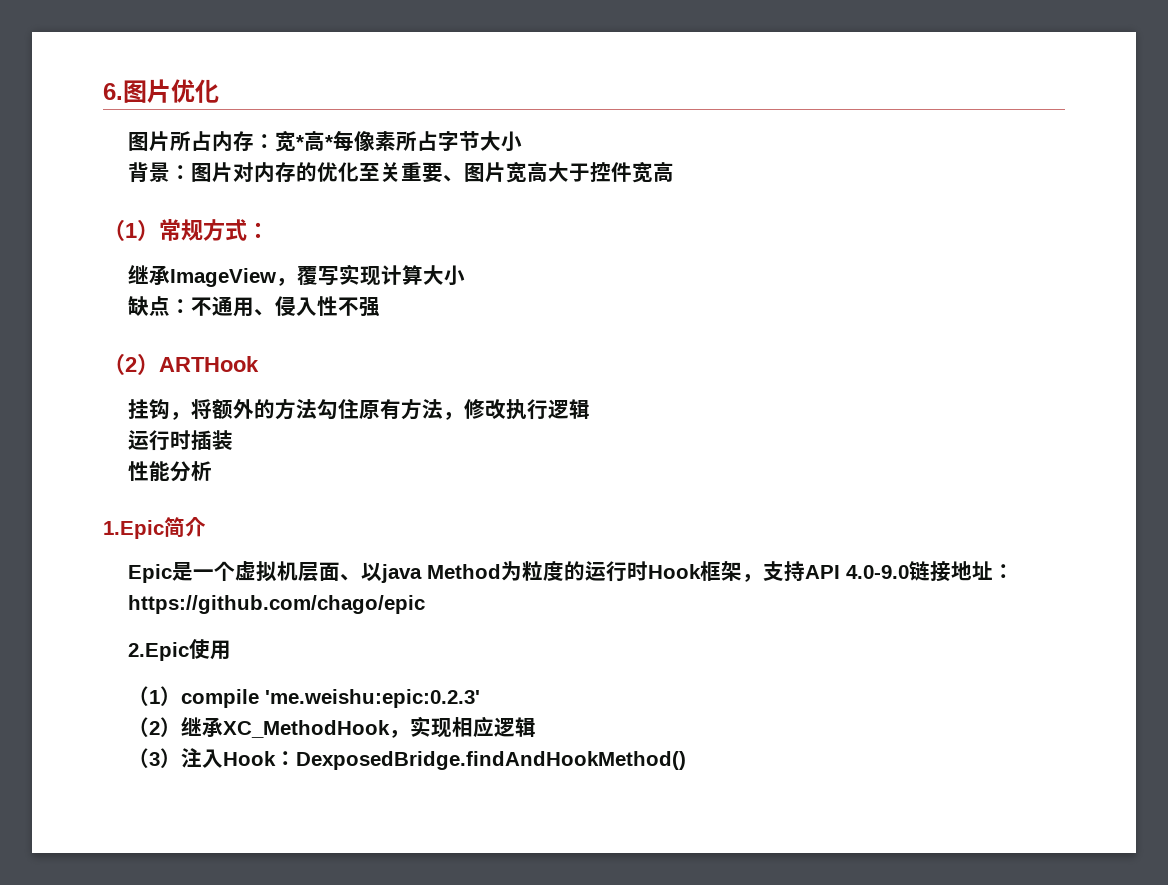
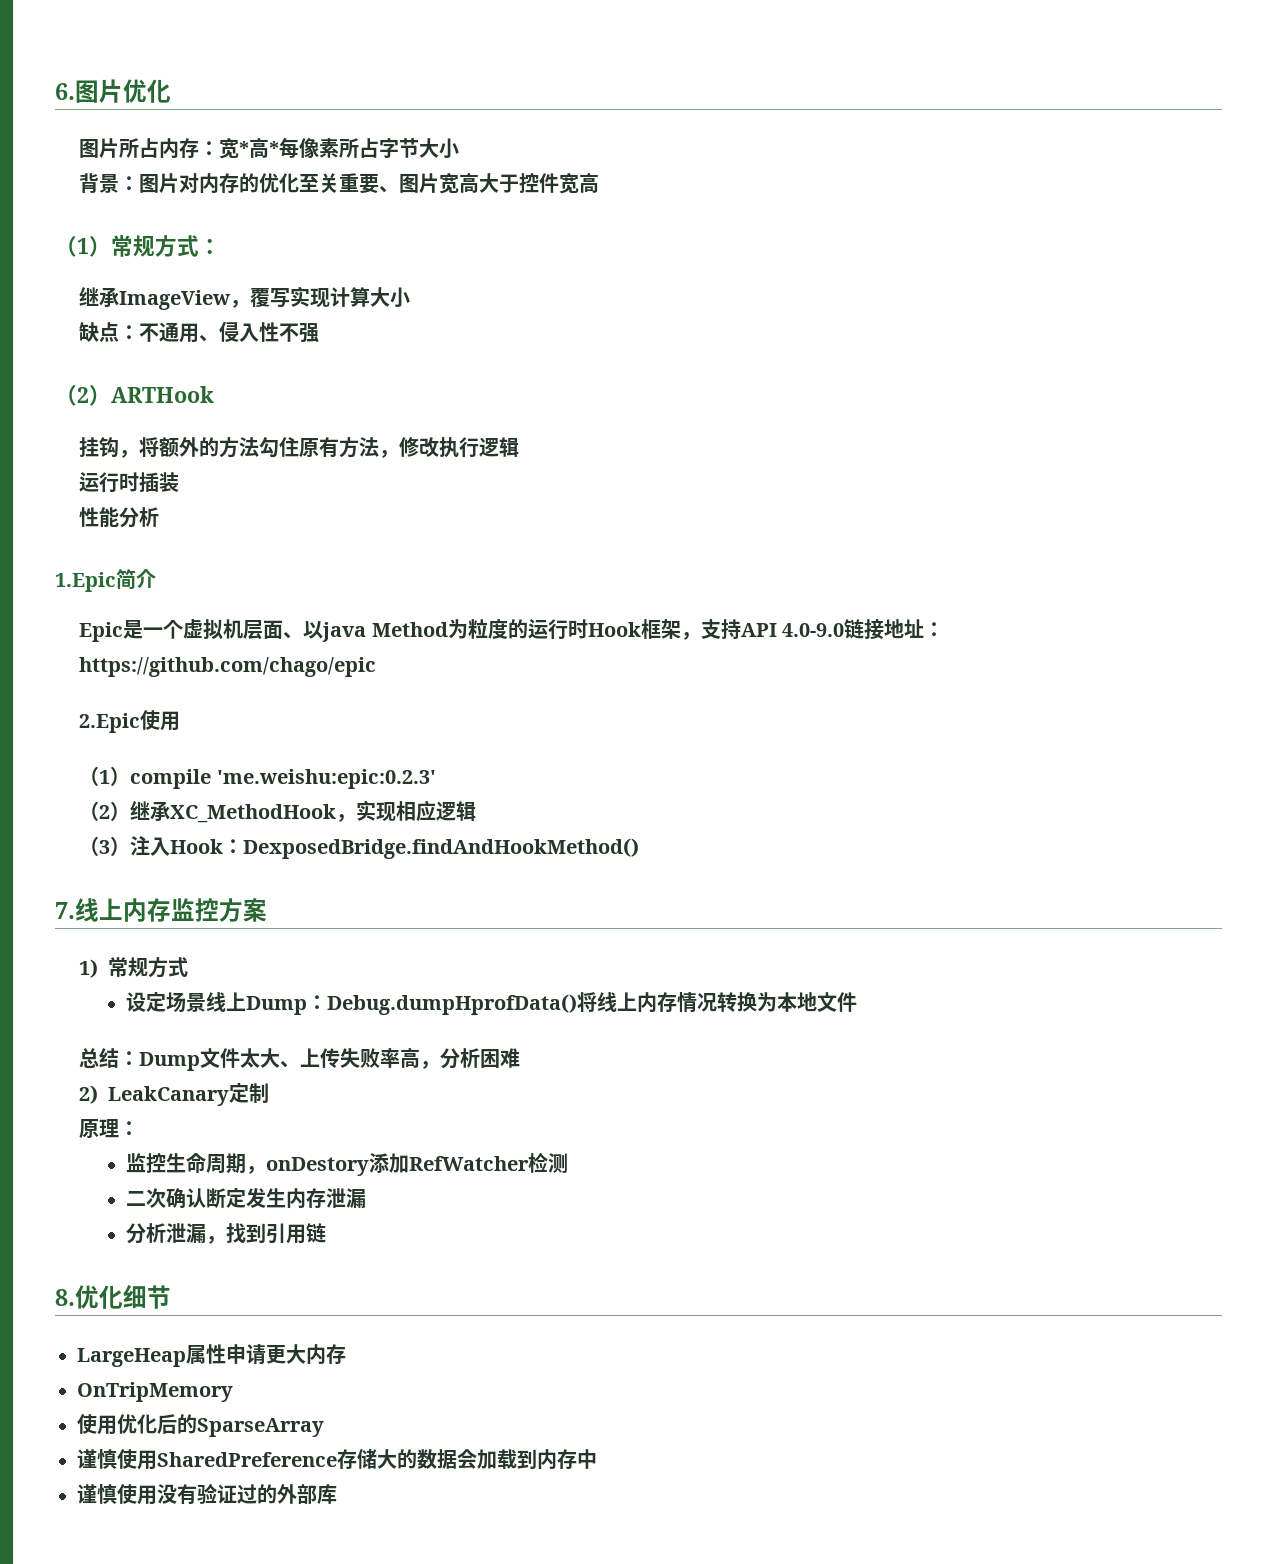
(687, 760) none -> [55,898,267,922] [79,957,189,978] [125,992,857,1015] [79,1048,521,1071] [79,1083,270,1106] [79,1119,140,1138] [125,1152,568,1176] [125,1188,366,1209] [125,1223,326,1244] [55,1285,171,1309] [77,1344,346,1367] [77,1382,233,1402] [77,1414,324,1437] [77,1449,597,1470] [77,1483,337,1505] // 7.线上内存监控方案 // 1)常规方式 // 设定场景线上Dump：Debug.dumpHprofData()将线上内存情况转换为本地文件 // 总结：Dump文件太大、上传失败率高，分析困难 // 2) LeakCanary定制 // 原理： // 监控生命周期，onDestory添加RefWatcher检测 // 二次确认断定发生内存泄漏 // 分析泄漏，找到引用链 // 8.优化细节 // LargeHeap属性申请更大内存 // OnTripMemory // 使用优化后的SparseArray // 谨慎使用SharedPreference存储大的数据会加载到内存中 // 谨慎使用没有验证过的外部库

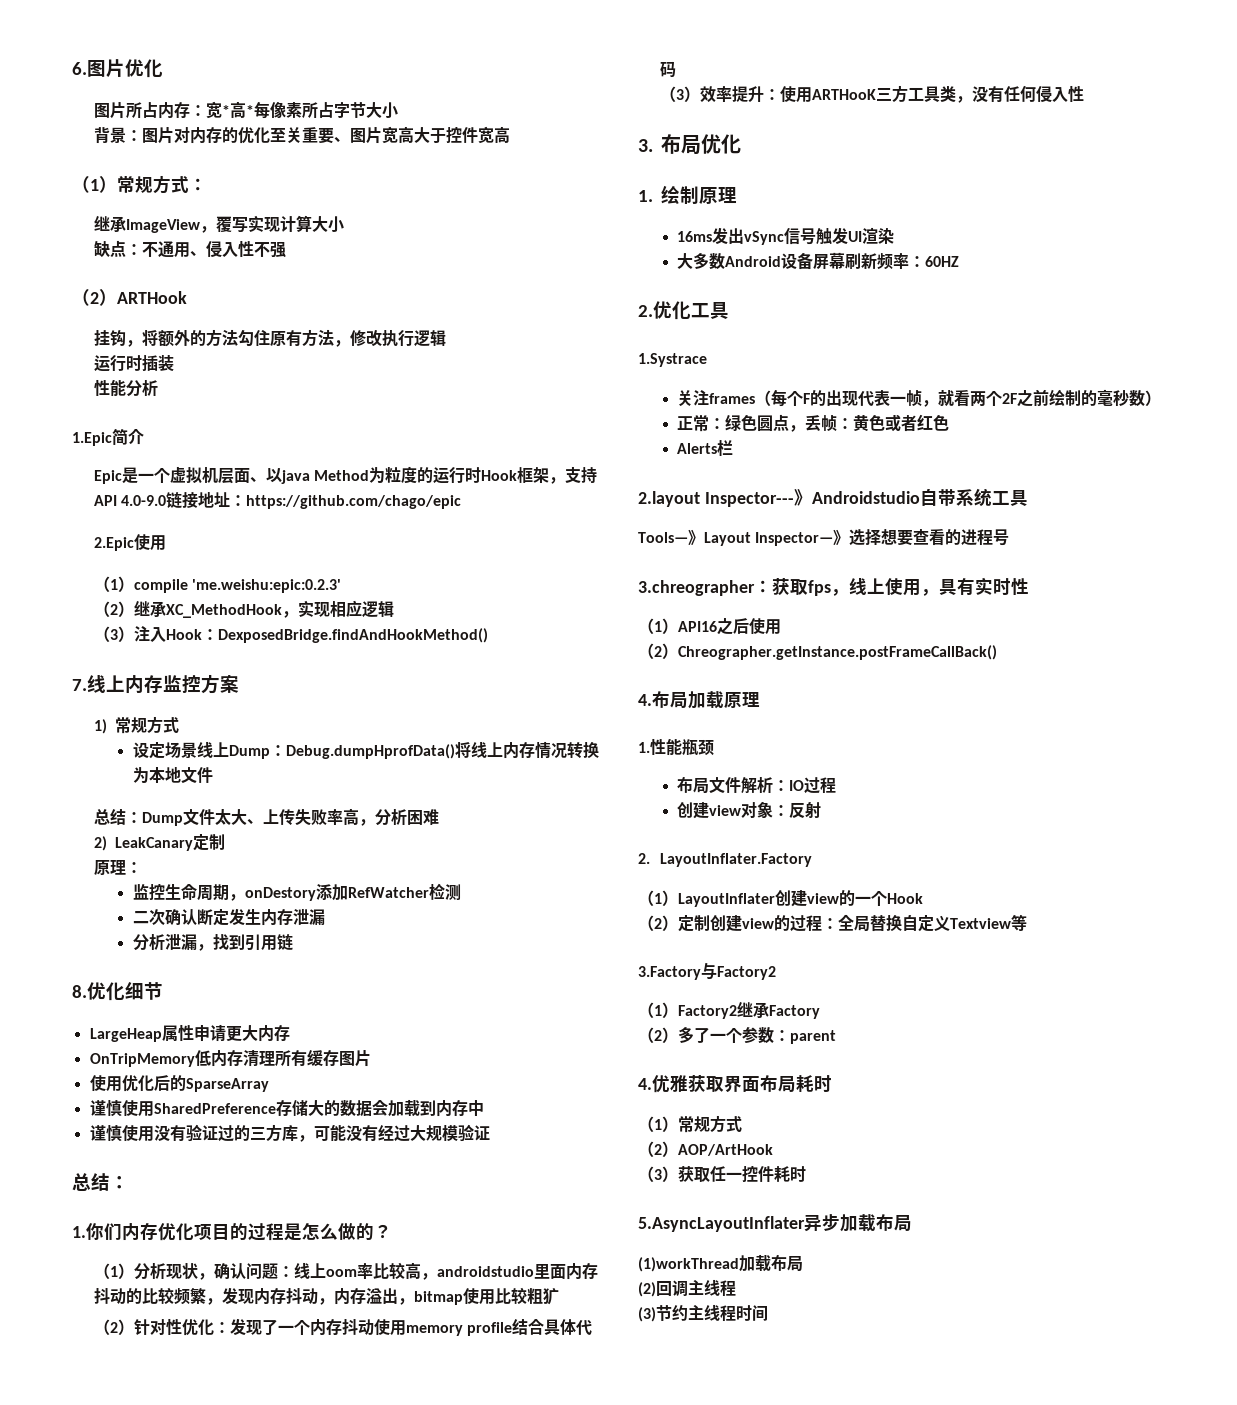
(233, 1392) none -> [194,1049,371,1067] 低内存清理所有缓存图片
[277,1484,337,1504] 外部库 -> [249,1124,490,1142] [72,1173,129,1191] [72,1222,392,1241] [93,1262,598,1280] [93,1287,559,1305] [93,1318,592,1336] [659,61,676,78] [659,85,1084,103] [638,134,741,155] [638,185,737,204] [677,227,895,245] [677,252,960,270] [638,301,729,320] [638,353,707,367] [677,389,1162,407] [677,414,950,432] [677,440,734,456] [638,488,1028,507] [638,529,1010,546] [638,577,1029,596] [638,618,781,635] [638,643,997,660] [638,691,760,709] [638,738,714,756] [677,776,837,794] [677,801,822,819] [638,853,812,867] [638,890,923,907] [638,914,1027,932] [638,963,776,980] [638,1001,820,1019] [638,1027,836,1044] [638,1075,832,1093] [638,1115,742,1133] [638,1141,773,1157] [638,1166,806,1182] [638,1214,912,1232] [638,1254,803,1272] [638,1279,736,1297] [638,1304,768,1322] 三方库，可能没有经过大规模验证 // 总结： // 1.你们内存优化项目的过程是怎么做的？ // （1）分析现状，确认问题：线上oom率比较高，androidstudio里面内存抖动的比较频繁，发现内存抖动，内存溢出，bitmap使用比较粗犷 // （2）针对性优化：发现了一个内存抖动使用memory profile结合具体代码 // （3）效率提升：使用ARTHooK三方工具类，没有任何侵入性 // 3.布局优化 // 1.绘制原理 // 16ms发出vSync信号触发UI渲染 // 大多数Android设备屏幕刷新频率：60HZ // 2.优化工具 // 1.Systrace // 关注frames（每个F的出现代表一帧，就看两个2F之前绘制的毫秒数） // 正常：绿色圆点，丢帧：黄色或者红色 // Alerts栏 // 2.layout Inspector---》Androidstudio自带系统工具 // Tools—》Layout Inspector—》选择想要查看的进程号 // 3.chreographer：获取fps，线上使用，具有实时性 // （1）API16之后使用 // （2）Chreographer.getInstance.postFrameCallBack() // 4.布局加载原理 // 1.性能瓶颈 // 布局文件解析：IO过程 // 创建view对象：反射 // 2. LayoutInflater.Factory // （1）LayoutInflater创建view的一个Hook // （2）定制创建view的过程：全局替换自定义Textview等 // 3.Factory与Factory2 // （1）Factory2继承Factory // （2）多了一个参数：parent // 4.优雅获取界面布局耗时 // （1）常规方式 // （2）AOP/ArtHook // （3）获取任一控件耗时 // 5.AsyncLayoutInflater异步加载布局 // (1)workThread加载布局 // (2)回调主线程 // (3)节约主线程时间

